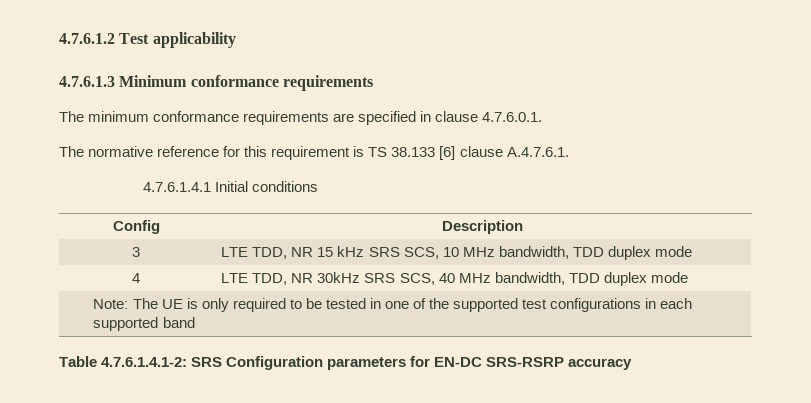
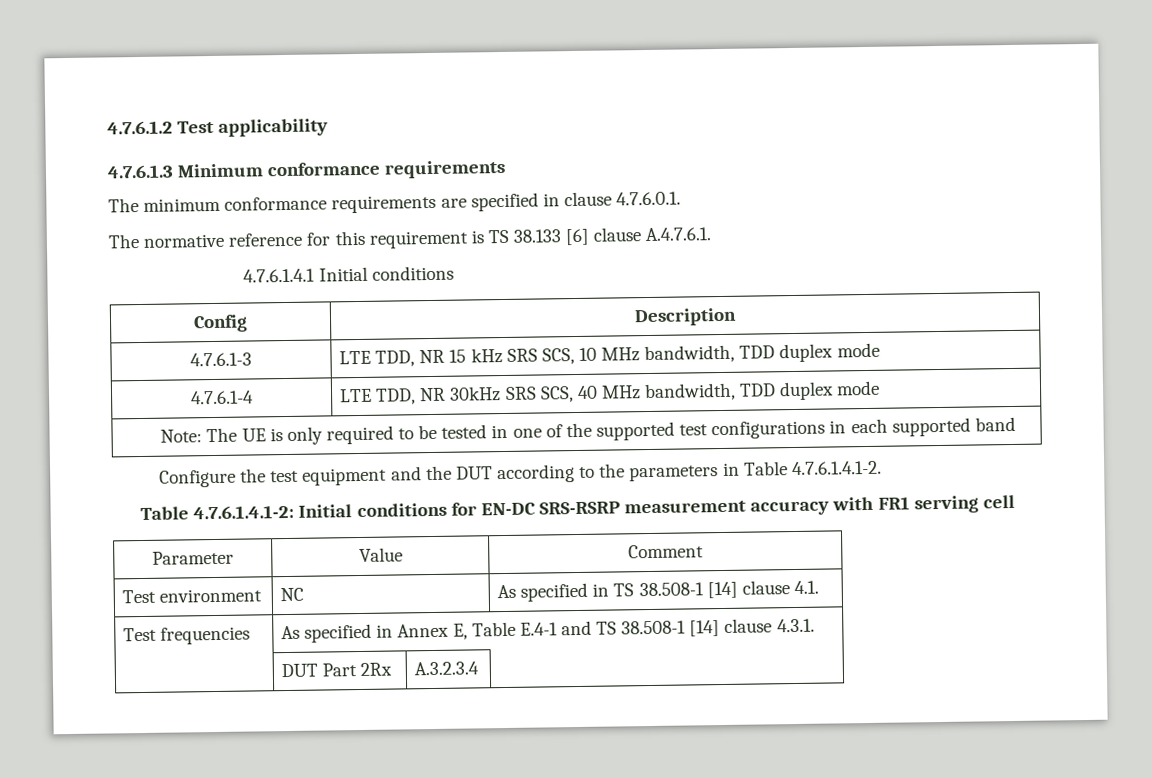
[132,247,140,257] 3 -> [190,352,252,367] 4.7.6.1-3
[132,273,140,283] 4 -> [190,390,254,405] 4.7.6.1-4
[59,356,633,370] Table 4.7.6.1.4.1-2: SRS Configuration parameters for EN-DC SRS-RSRP accuracy -> [159,460,882,488] [140,494,1015,521] [152,550,234,565] [358,547,403,563] [628,544,704,559] [121,588,263,604] [279,587,304,602] [496,580,819,602] [122,626,251,645] [280,618,815,643] [280,662,393,678] [413,661,479,676] Configure the test equipment and the DUT according to the parameters in Table 4.7.6.1.4.1-2. // Table 4.7.6.1.4.1-2: Initial conditions for EN-DC SRS-RSRP measurement accuracy with FR1 serving cell // Parameter | Value | Comment // Test environment | NC | As specified in TS 38.508-1 [14] clause 4.1. // Test frequencies | As specified in Annex E, Table E.4-1 and TS 38.508-1 [14] clause 4.3.1. // | DUT Part 2Rx | A.3.2.3.4 |

